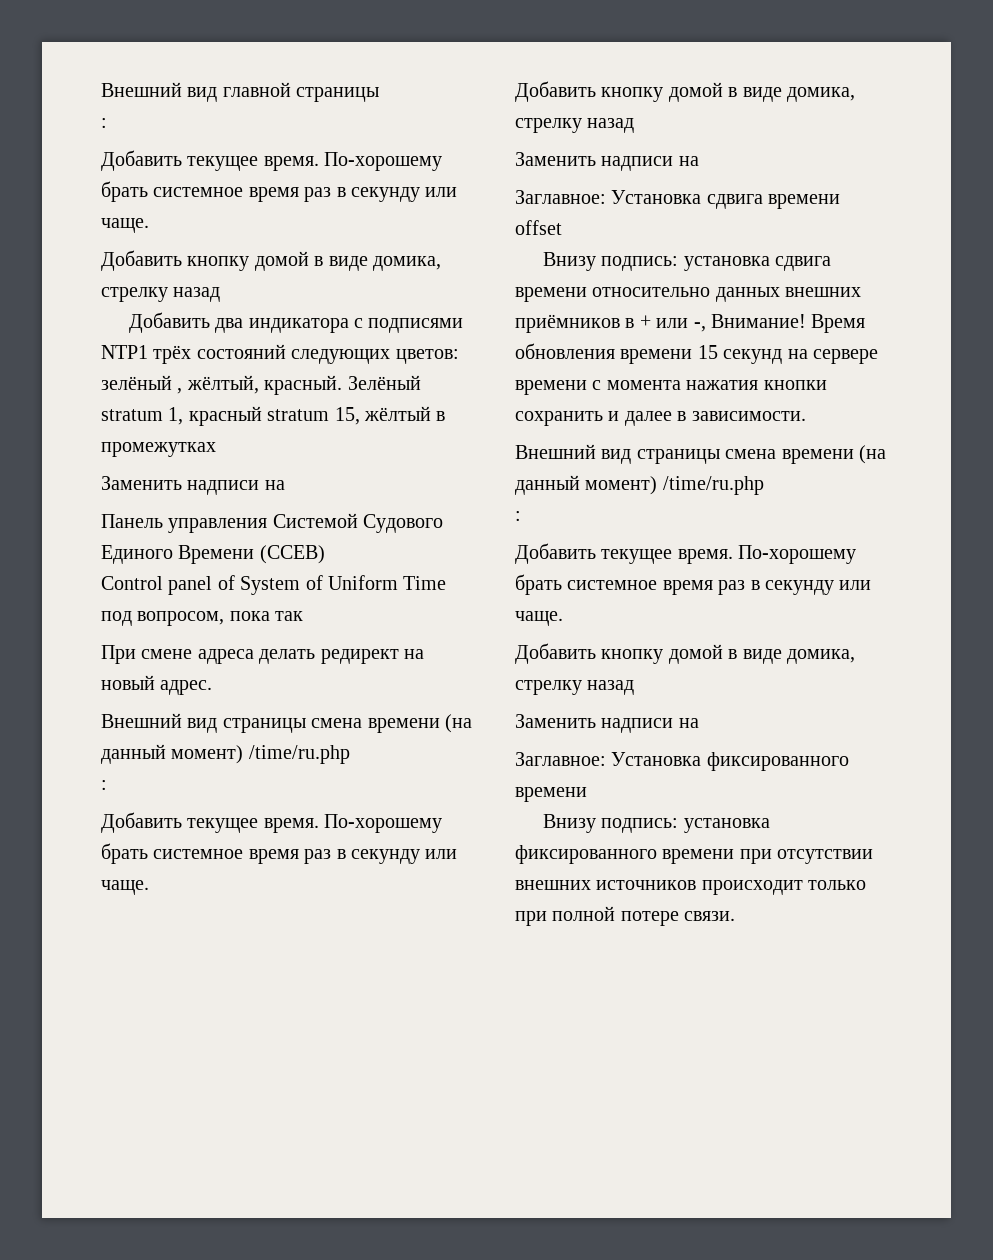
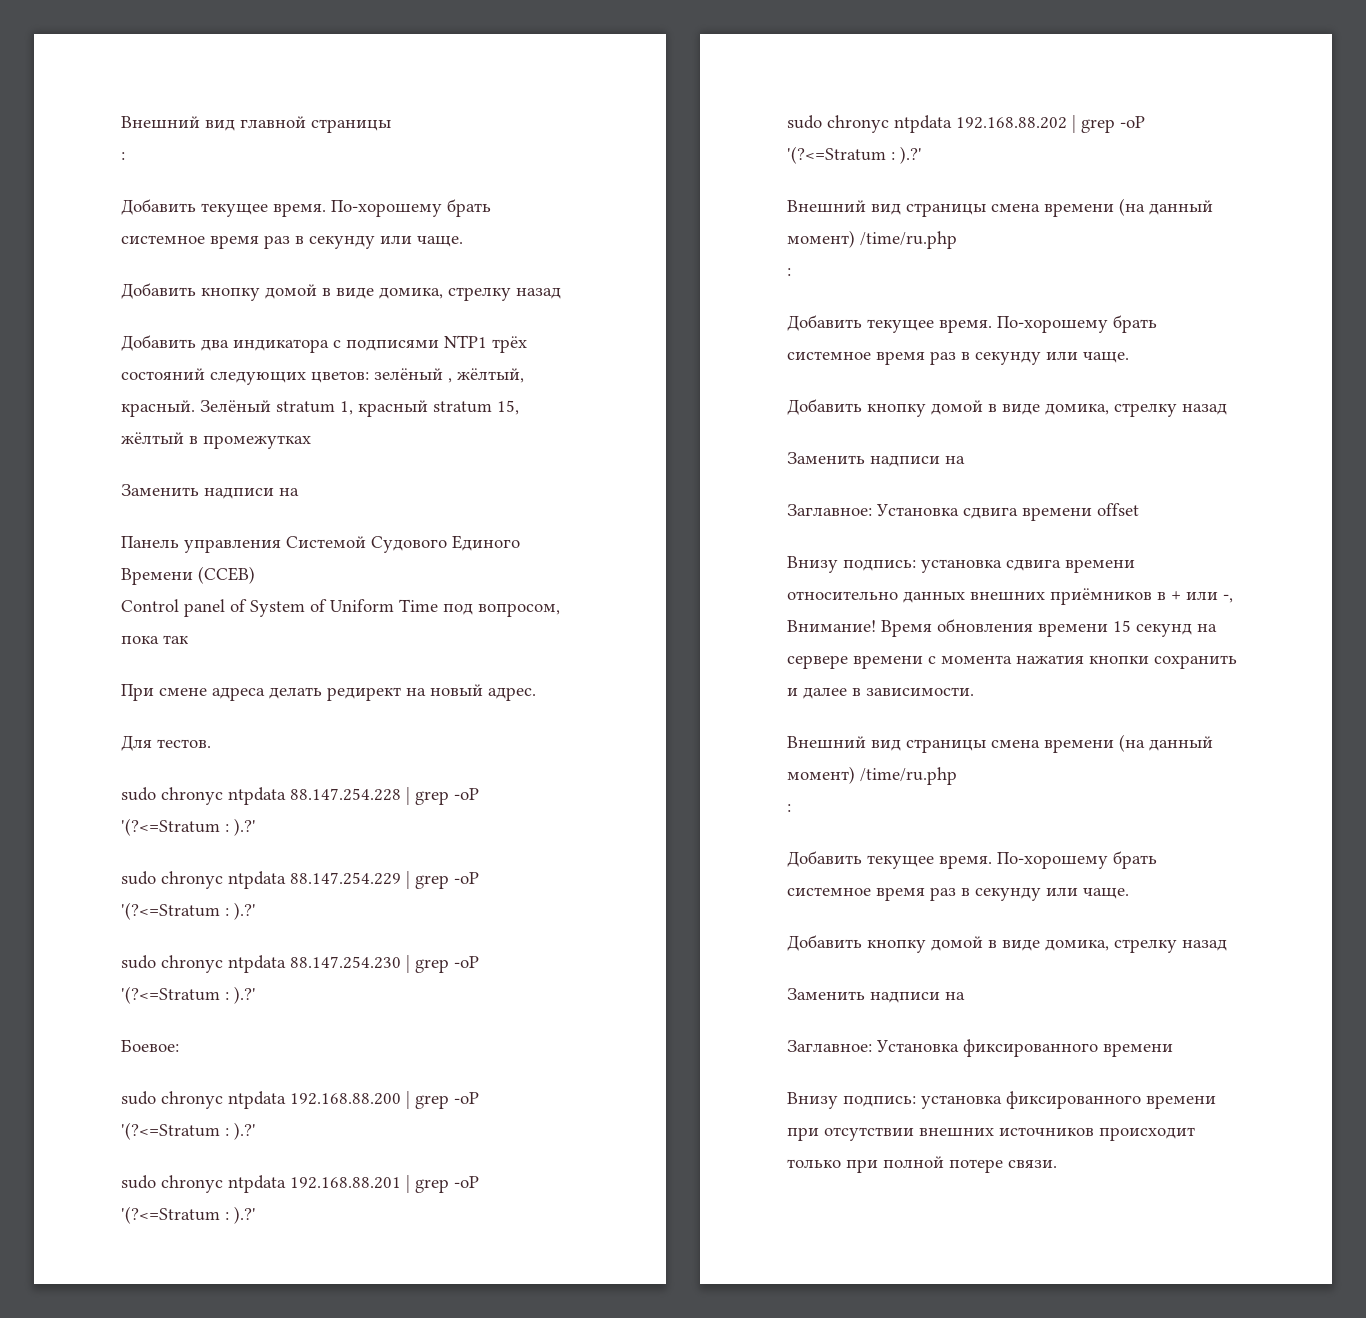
(213, 687) none -> [121,735,211,751] [121,787,479,805] [121,818,256,836] [121,871,479,889] [121,902,256,920] [121,955,479,973] [121,986,256,1004] [121,1039,179,1052] [121,1091,479,1109] [121,1122,256,1140] [121,1175,479,1193] [121,1206,256,1224] [787,115,1145,133] [787,146,922,164] // Для тестов. // sudo chronyc ntpdata 88.147.254.228 | grep -oP '(?<=Stratum : ).?' // sudo chronyc ntpdata 88.147.254.229 | grep -oP '(?<=Stratum : ).?' // sudo chronyc ntpdata 88.147.254.230 | grep -oP '(?<=Stratum : ).?' // Боевое: // sudo chronyc ntpdata 192.168.88.200 | grep -oP '(?<=Stratum : ).?' // sudo chronyc ntpdata 192.168.88.201 | grep -oP '(?<=Stratum : ).?' // sudo chronyc ntpdata 192.168.88.202 | grep -oP '(?<=Stratum : ).?'

